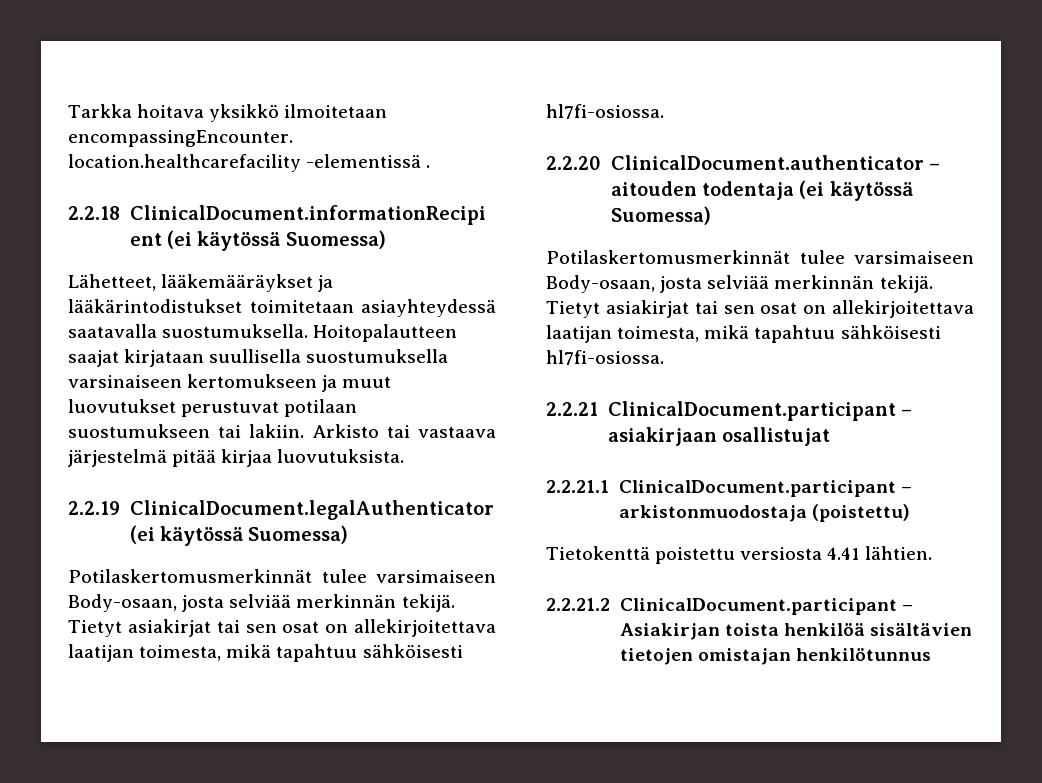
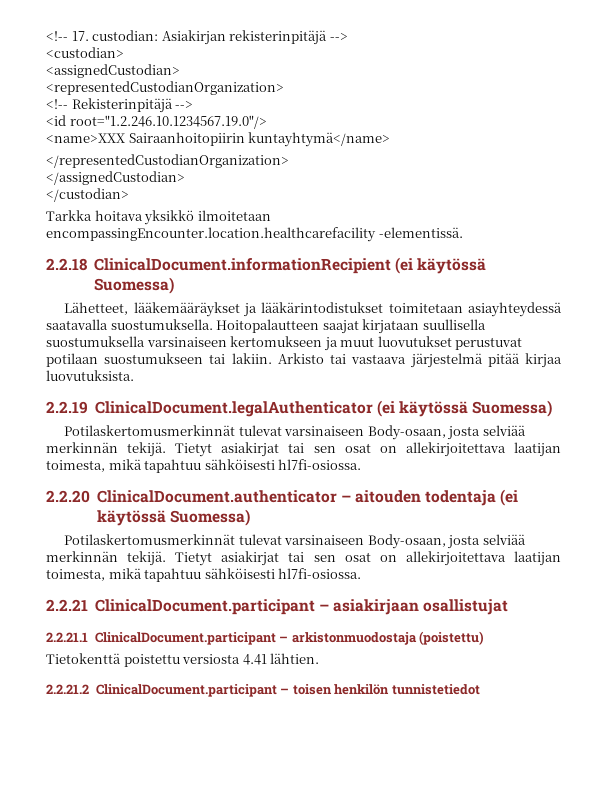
[68,104,388,122] [68,130,293,147] [68,154,431,172] Tarkka hoitava yksikkö ilmoitetaan encompassingEncounter. location.healthcarefacility -elementissä . -> [46,30,348,45] [46,47,124,58] [46,64,180,78] [46,81,284,95] [46,98,194,113] [46,115,267,129] [46,132,391,147] [46,154,289,168] [46,171,185,185] [46,188,129,202] [46,210,271,225] [46,227,463,242] <!-- 17. custodian: Asiakirjan rekisterinpitäjä --> // <custodian> // <assignedCustodian> // <representedCustodianOrganization> // <!-- Rekisterinpitäjä --> // <id root="1.2.246.10.1234567.19.0"/> // <name>XXX Sairaanhoitopiirin kuntayhtymä</name> // </representedCustodianOrganization> // </assignedCustodian> // </custodian> // Tarkka hoitava yksikkö ilmoitetaan encompassingEncounter.location.healthcarefacility -elementissä.
[321,569,496,583] tulee varsimaiseen -> [238,425,365,436] tulevat varsinaiseen
[799,250,974,264] tulee varsimaiseen -> [238,534,365,545] tulevat varsinaiseen
[619,623,972,640] [619,648,931,665] Asiakirjan toista henkilöä sisältävien tietojen omistajan henkilötunnus -> [292,684,480,695] toisen henkilön tunnistetiedot

